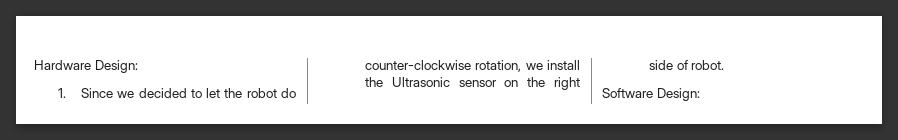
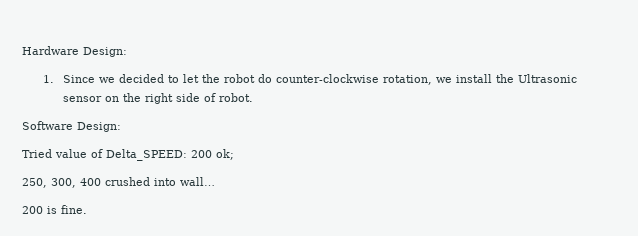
(700, 94) none -> [22,149,234,161] [22,177,215,188] [22,205,87,214] // Tried value of Delta_SPEED: 200 ok; // 250, 300, 400 crushed into wall… // 200 is fine.

